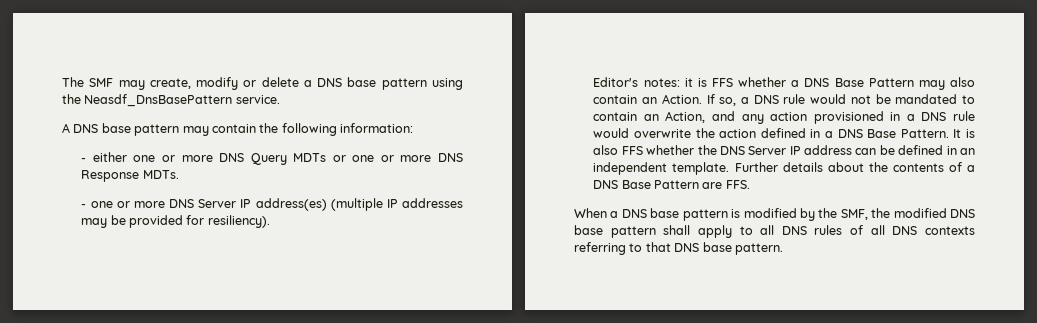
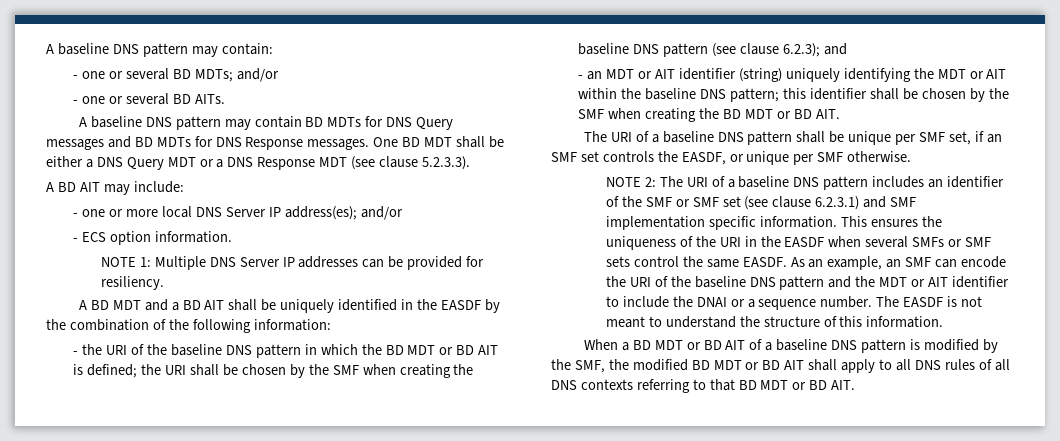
[62,77,463,90] [62,94,280,107] [62,123,131,133] The SMF may create, modify or delete a DNS base pattern using the Neasdf_DnsBasePattern service. // A DNS base -> [46,43,273,57] [73,68,279,82] [73,93,226,105] [78,116,172,128] A baseline DNS pattern may contain: // - one or several BD MDTs; and/or // - one or several BD AITs. // A baseline DNS
[259,123,413,136] [81,152,463,165] [81,170,179,182] [81,198,463,211] [81,215,270,228] [593,77,975,90] [593,94,975,106] [593,111,975,124] [593,128,975,138] [593,145,975,155] [593,162,976,175] [593,180,750,189] [574,208,680,218] the following information: // - either one or more DNS Query MDTs or one or more DNS Response MDTs. // - one or more DNS Server IP address(es) (multiple IP addresses may be provided for resiliency). // Editor's notes: it is FFS whether a DNS Base Pattern may also contain an Action. If so, a DNS rule would not be mandated to contain an Action, and any action provisioned in a DNS rule would overwrite the action defined in a DNS Base Pattern. It is also FFS whether the DNS Server IP address can be defined in an independent template. Further details about the contents of a DNS Base Pattern are FFS. // When a DNS base -> [305,116,454,130] [46,136,504,150] [46,156,470,170] [46,181,184,195] [73,206,403,220] [73,231,233,245] [100,256,485,270] [100,276,164,290] [78,299,500,313] [46,319,331,333] [73,344,499,358] [73,364,474,378] [578,43,847,57] [578,68,1007,82] [578,88,1009,102] [578,108,840,122] [583,131,1002,145] [551,151,912,165] [605,176,1005,190] [605,196,917,210] [605,216,942,230] [605,236,992,250] [605,256,1007,270] [605,276,1009,290] [605,296,983,310] [605,316,944,328] [583,339,858,351] BD MDTs for DNS Query messages and BD MDTs for DNS Response messages. One BD MDT shall be either a DNS Query MDT or a DNS Response MDT (see clause 5.2.3.3). // A BD AIT may include: // - one or more local DNS Server IP address(es); and/or // - ECS option information. // NOTE 1: Multiple DNS Server IP addresses can be provided for resiliency. // A BD MDT and a BD AIT shall be uniquely identified in the EASDF by the combination of the following information: // - the URI of the baseline DNS pattern in which the BD MDT or BD AIT is defined; the URI shall be chosen by the SMF when creating the baseline DNS pattern (see clause 6.2.3); and // - an MDT or AIT identifier (string) uniquely identifying the MDT or AIT within the baseline DNS pattern; this identifier shall be chosen by the SMF when creating the BD MDT or BD AIT. // The URI of a baseline DNS pattern shall be unique per SMF set, if an SMF set controls the EASDF, or unique per SMF otherwise. // NOTE 2: The URI of a baseline DNS pattern includes an identifier of the SMF or SMF set (see clause 6.2.3.1) and SMF implementation specific information. This ensures the uniqueness of the URI in the EASDF when several SMFs or SMF sets control the same EASDF. As an example, an SMF can encode the URI of the baseline DNS pattern and the MDT or AIT identifier to include the DNAI or a sequence number. The EASDF is not meant to understand the structure of this information. // When a BD MDT or BD AIT of a baseline DNS
[950,209,975,218] [574,225,656,238] DNS base pattern -> [691,360,805,370] BD MDT or BD AIT
[674,242,783,255] DNS base pattern. -> [738,380,856,390] BD MDT or BD AIT.

